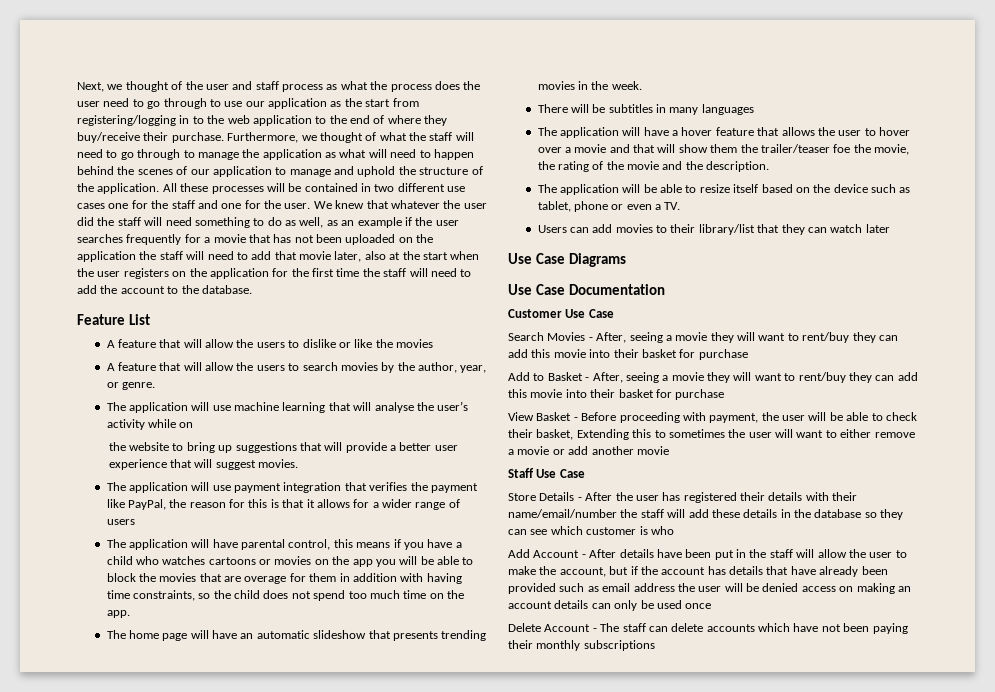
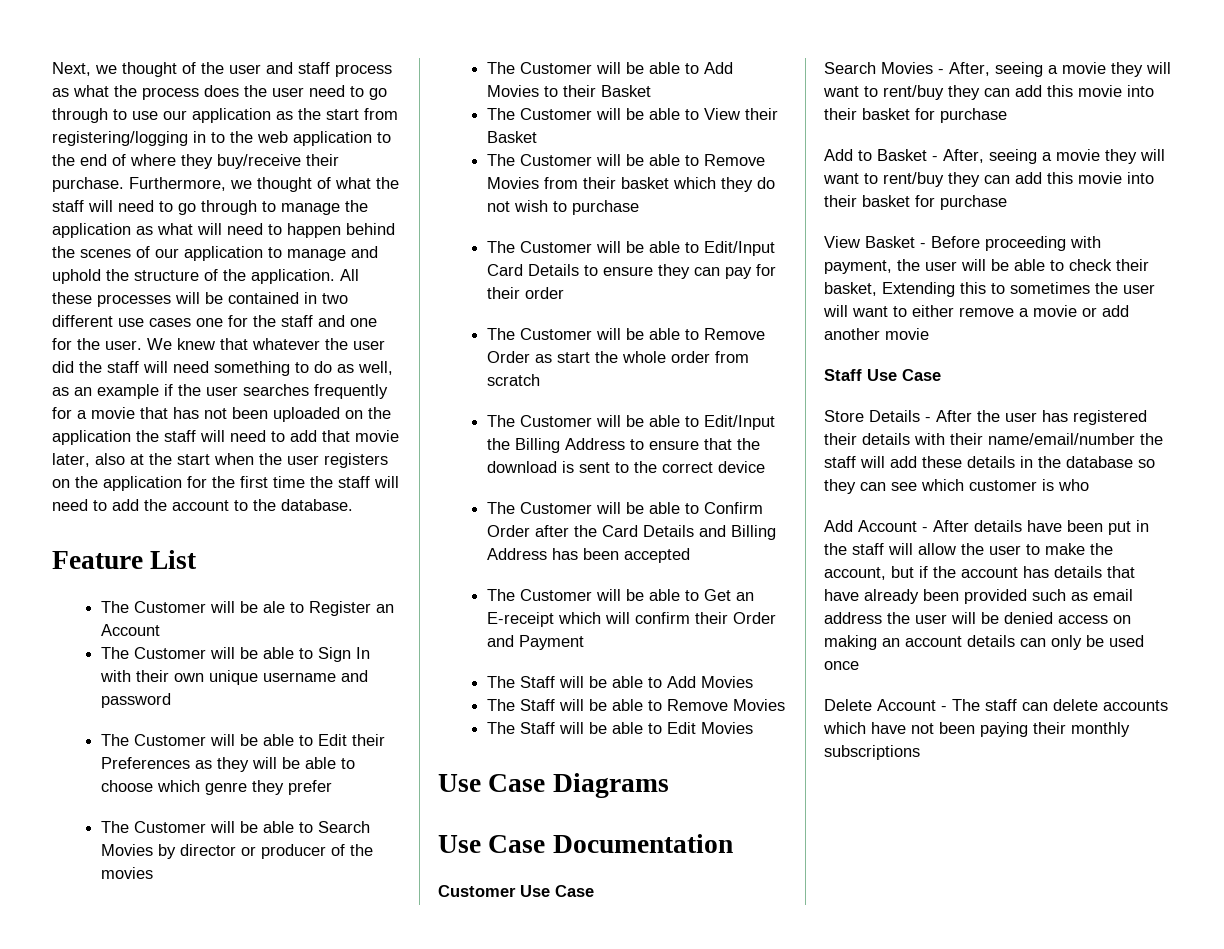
[106,339,434,348] [106,362,487,373] [106,382,155,390] [106,401,469,413] [106,419,194,430] [108,442,458,453] [108,459,299,470] [106,482,478,493] [106,499,460,510] [106,519,135,525] [106,539,462,550] [106,556,474,567] [106,573,462,584] [106,590,465,601] [106,610,130,618] [106,630,487,641] [537,81,642,90] [537,104,754,115] [537,127,911,138] [537,144,910,155] [537,161,770,172] [537,184,911,195] [537,201,681,212] [537,224,890,235] A feature that will allow the users to dislike or like the movies // A feature that will allow the users to search movies by the author, year, or genre. // The application will use machine learning that will analyse the user’s activity while on // the website to bring up suggestions that will provide a better user experience that will suggest movies. // The application will use payment integration that verifies the payment like PayPal, the reason for this is that it allows for a wider range of users // The application will have parental control, this means if you have a child who watches cartoons or movies on the app you will be able to block the movies that are overage for them in addition with having time constraints, so the child does not spend too much time on the app. // The home page will have an automatic slideshow that presents trending movies in the week. // There will be subtitles in many languages // The application will have a hover feature that allows the user to hover over a movie and that will show them the trailer/teaser foe the movie, the rating of the movie and the description. // The application will be able to resize itself based on the device such as tablet, phone or even a TV. // Users can add movies to their library/list that they can watch later -> [101,601,395,616] [101,624,161,636] [101,647,371,662] [100,670,369,685] [101,693,172,708] [101,734,386,746] [101,757,356,772] [101,780,333,795] [101,821,371,833] [101,844,374,859] [101,867,154,879] [487,62,734,74] [487,85,652,97] [487,108,779,120] [487,131,538,143] [487,154,766,166] [487,177,776,192] [487,200,640,215] [487,241,776,256] [487,264,777,279] [487,287,565,299] [487,328,766,340] [487,351,750,363] [487,374,541,386] [487,415,776,430] [487,438,761,453] [487,461,766,473] [487,502,764,514] [487,525,777,540] [487,548,691,563] [487,589,755,601] [487,612,777,627] [487,635,585,650] [487,676,754,688] [487,699,786,711] [487,722,754,734] The Customer will be ale to Register an Account // The Customer will be able to Sign In with their own unique username and password // The Customer will be able to Edit their Preferences as they will be able to choose which genre they prefer // The Customer will be able to Search Movies by director or producer of the movies // The Customer will be able to Add Movies to their Basket // The Customer will be able to View their Basket // The Customer will be able to Remove Movies from their basket which they do not wish to purchase // The Customer will be able to Edit/Input Card Details to ensure they can pay for their order // The Customer will be able to Remove Order as start the whole order from scratch // The Customer will be able to Edit/Input the Billing Address to ensure that the download is sent to the correct device // The Customer will be able to Confirm Order after the Card Details and Billing Address has been accepted // The Customer will be able to Get an E-receipt which will confirm their Order and Payment // The Staff will be able to Add Movies // The Staff will be able to Remove Movies // The Staff will be able to Edit Movies

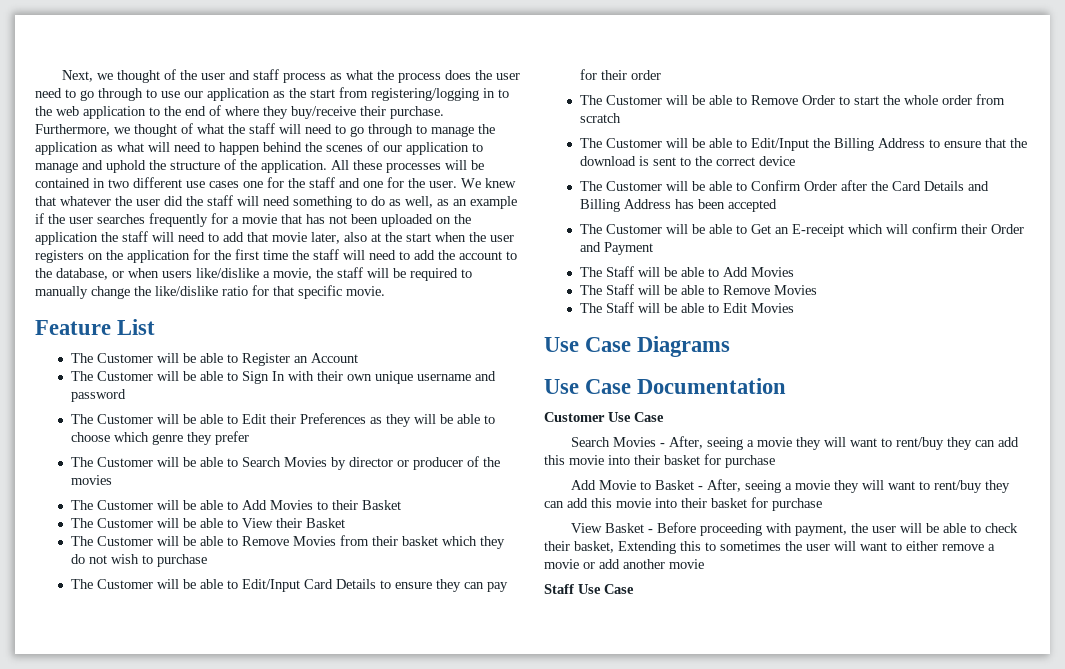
[281,499,353,511] database. -> [56,267,472,281] [35,285,385,299] database, or when users like/dislike a movie, the staff will be required to manually change the like/dislike ratio for that specific movie.
[263,601,286,613] ale -> [199,353,223,363] able
[535,354,553,363] as -> [838,96,850,105] to
(853, 155) none -> [598,480,636,490] Movie
[824,410,1147,425] [824,433,1163,445] [824,456,1155,468] [824,479,1089,494] [824,520,1149,535] [824,543,1113,555] [824,566,1135,580] [824,589,1133,604] [824,612,1131,624] [824,635,1144,650] [824,661,859,670] [824,699,1168,711] [823,722,1130,737] [824,745,920,760] // Store Details - After the user has registered their details with their name/email/number the staff will add these details in the database so they can see which customer is who // Add Account - After details have been put in the staff will allow the user to make the account, but if the account has details that have already been provided such as email address the user will be denied access on making an account details can only be used once // Delete Account - The staff can delete accounts which have not been paying their monthly subscriptions -> (634, 589) none

